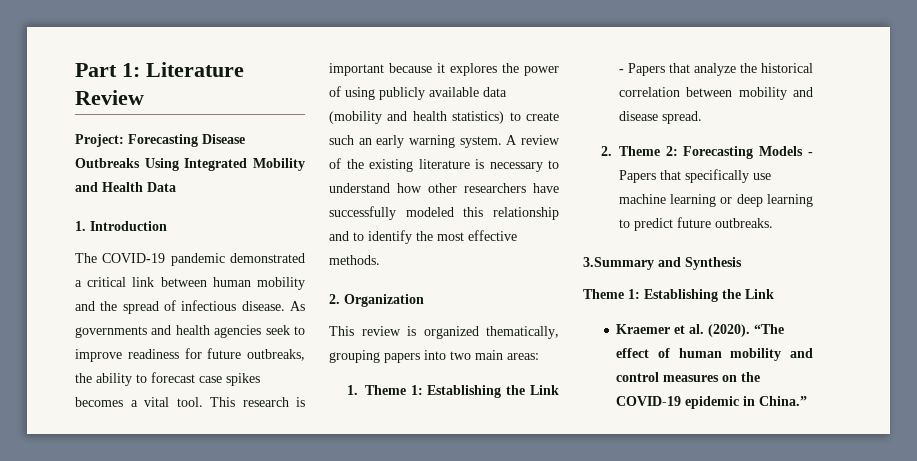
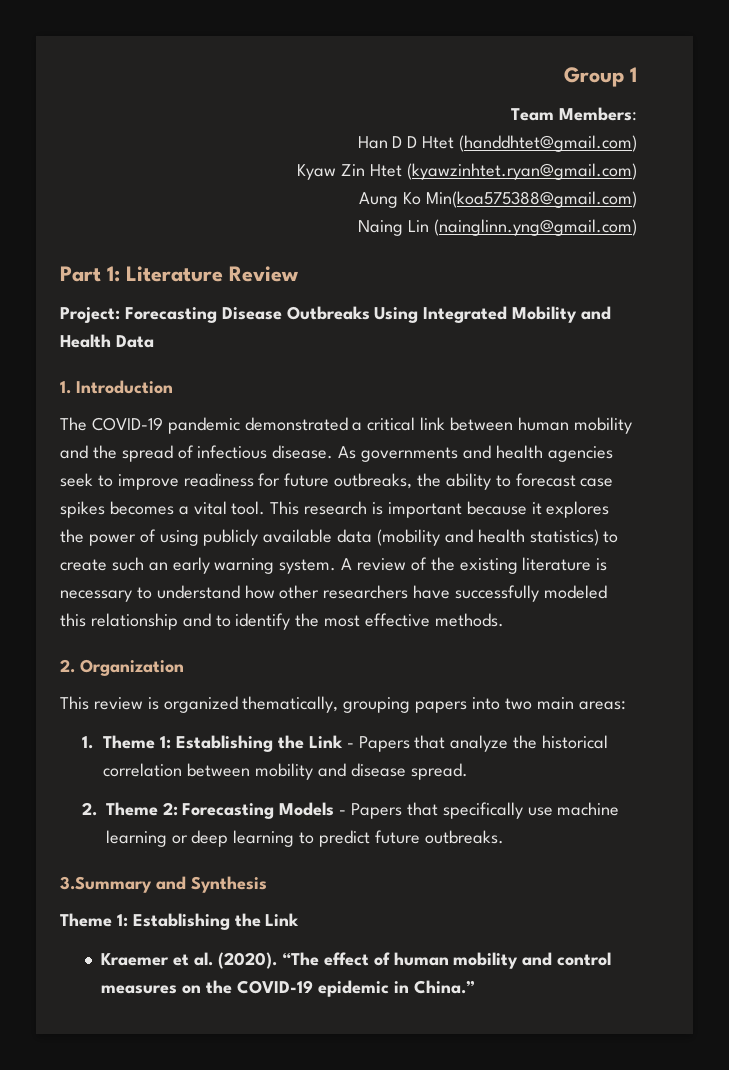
(75, 70) none -> [564,67,637,87] [511,107,637,121] [357,135,637,152] [297,163,637,180] [359,191,637,208] [358,219,637,236] Group 1 // Team Members: // Han D D Htet (handdhtet@gmail.com) // Kyaw Zin Htet (kyawzinhtet.ryan@gmail.com) // Aung Ko Min(koa575388@gmail.com) // Naing Lin (nainglinn.yng@gmail.com) //

